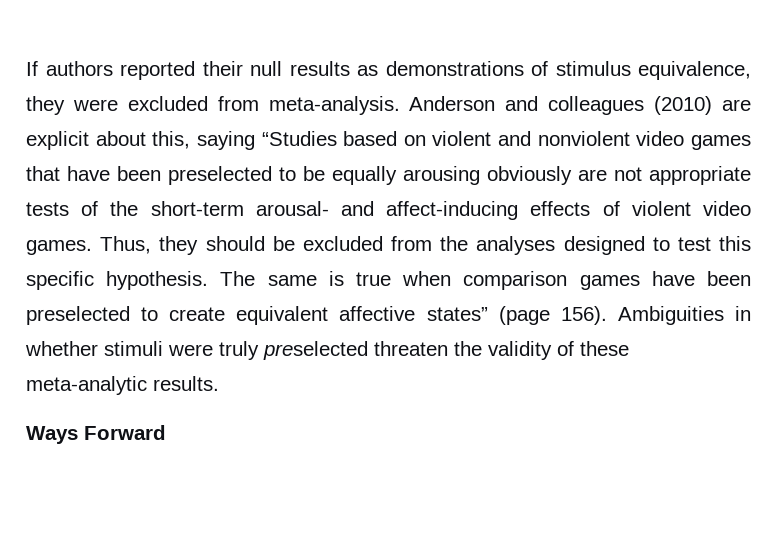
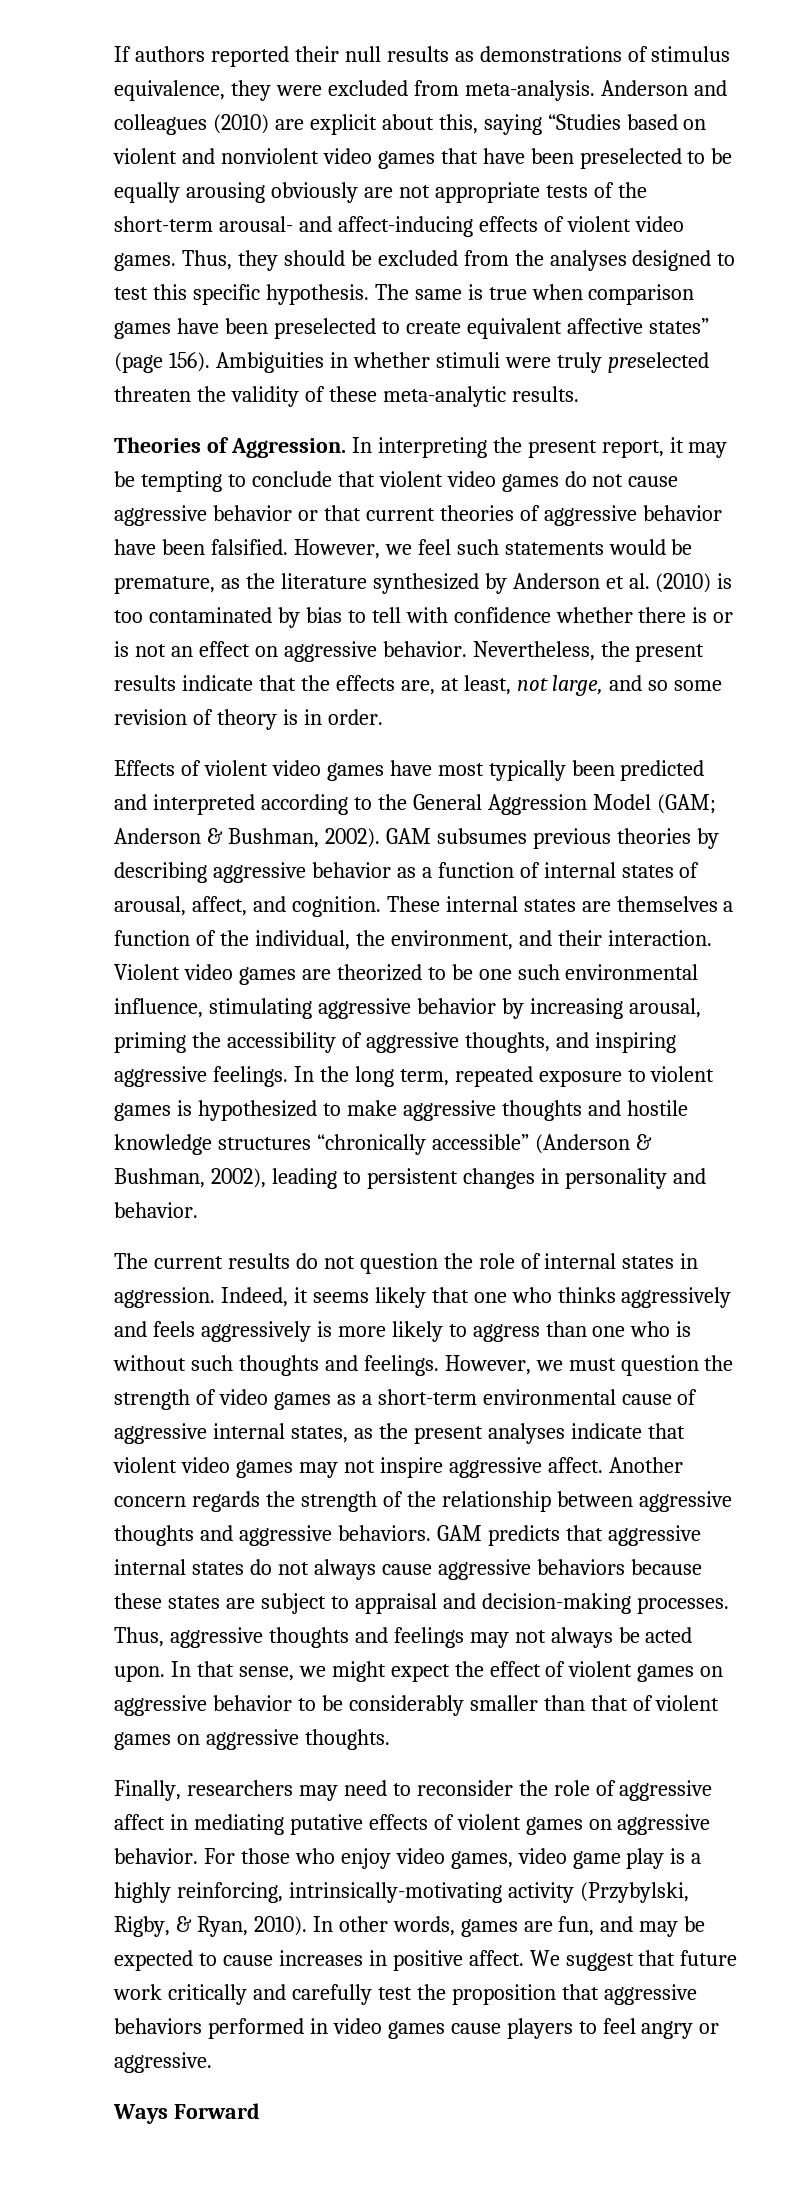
(219, 383) none -> [114,437,728,458] [114,471,679,492] [114,505,722,526] [114,539,693,559] [114,573,733,594] [114,607,734,628] [114,641,705,662] [114,675,723,696] [114,709,383,730] [114,760,705,781] [114,794,716,815] [114,828,719,849] [114,862,700,883] [114,896,734,917] [114,930,712,950] [114,964,699,985] [114,998,701,1019] [114,1032,676,1053] [114,1066,715,1087] [114,1100,688,1121] [114,1134,652,1155] [114,1168,706,1189] [114,1202,198,1218] [114,1253,699,1274] [114,1287,732,1308] [114,1321,692,1342] [113,1355,734,1376] [114,1389,698,1410] [114,1423,685,1444] [113,1457,683,1478] [114,1491,732,1512] [114,1525,701,1546] [114,1559,702,1580] [114,1593,729,1614] [114,1627,693,1648] [114,1661,724,1682] [114,1695,720,1716] [114,1729,390,1750] [114,1780,713,1801] [114,1814,711,1835] [114,1848,702,1869] [114,1882,689,1903] [114,1916,706,1937] [114,1950,738,1971] [113,1984,697,2005] [114,2018,720,2039] [114,2052,212,2073] // Theories of Aggression. In interpreting the present report, it may be tempting to conclude that violent video games do not cause aggressive behavior or that current theories of aggressive behavior have been falsified. However, we feel such statements would be premature, as the literature synthesized by Anderson et al. (2010) is too contaminated by bias to tell with confidence whether there is or is not an effect on aggressive behavior. Nevertheless, the present results indicate that the effects are, at least, not large, and so some revision of theory is in order. // Effects of violent video games have most typically been predicted and interpreted according to the General Aggression Model (GAM; Anderson & Bushman, 2002). GAM subsumes previous theories by describing aggressive behavior as a function of internal states of arousal, affect, and cognition. These internal states are themselves a function of the individual, the environment, and their interaction. Violent video games are theorized to be one such environmental influence, stimulating aggressive behavior by increasing arousal, priming the accessibility of aggressive thoughts, and inspiring aggressive feelings. In the long term, repeated exposure to violent games is hypothesized to make aggressive thoughts and hostile knowledge structures “chronically accessible” (Anderson & Bushman, 2002), leading to persistent changes in personality and behavior. // The current results do not question the role of internal states in aggression. Indeed, it seems likely that one who thinks aggressively and feels aggressively is more likely to aggress than one who is without such thoughts and feelings. However, we must question the strength of video games as a short-term environmental cause of aggressive internal states, as the present analyses indicate that violent video games may not inspire aggressive affect. Another concern regards the strength of the relationship between aggressive thoughts and aggressive behaviors. GAM predicts that aggressive internal states do not always cause aggressive behaviors because these states are subject to appraisal and decision-making processes. Thus, aggressive thoughts and feelings may not always be acted upon. In that sense, we might expect the effect of violent games on aggressive behavior to be considerably smaller than that of violent games on aggressive thoughts. // Finally, researchers may need to reconsider the role of aggressive affect in mediating putative effects of violent games on aggressive behavior. For those who enjoy video games, video game play is a highly reinforcing, intrinsically-motivating activity (Przybylski, Rigby, & Ryan, 2010). In other words, games are fun, and may be expected to cause increases in positive affect. We suggest that future work critically and carefully test the proposition that aggressive behaviors performed in video games cause players to feel angry or aggressive.

